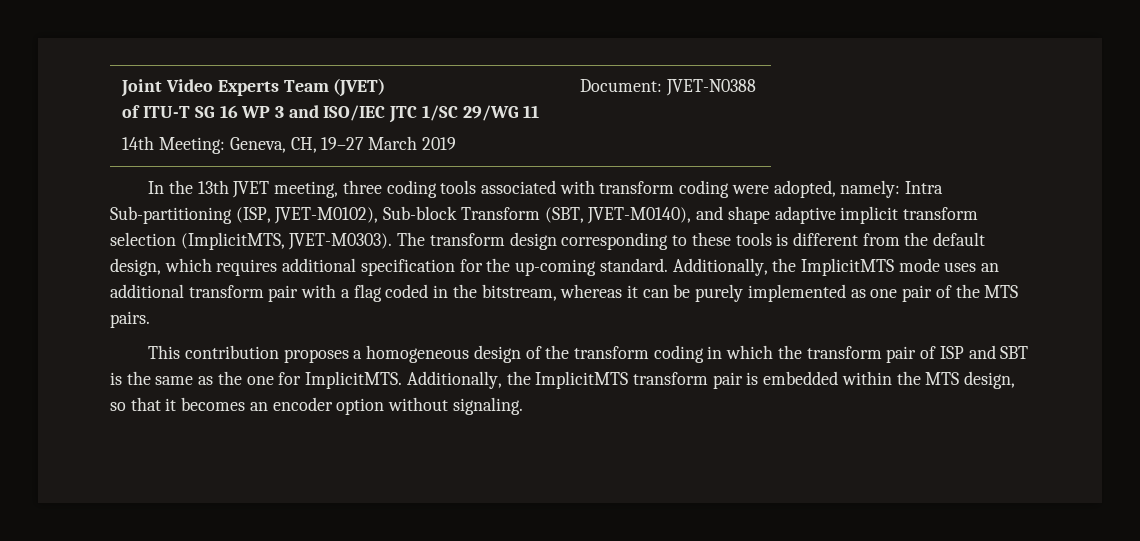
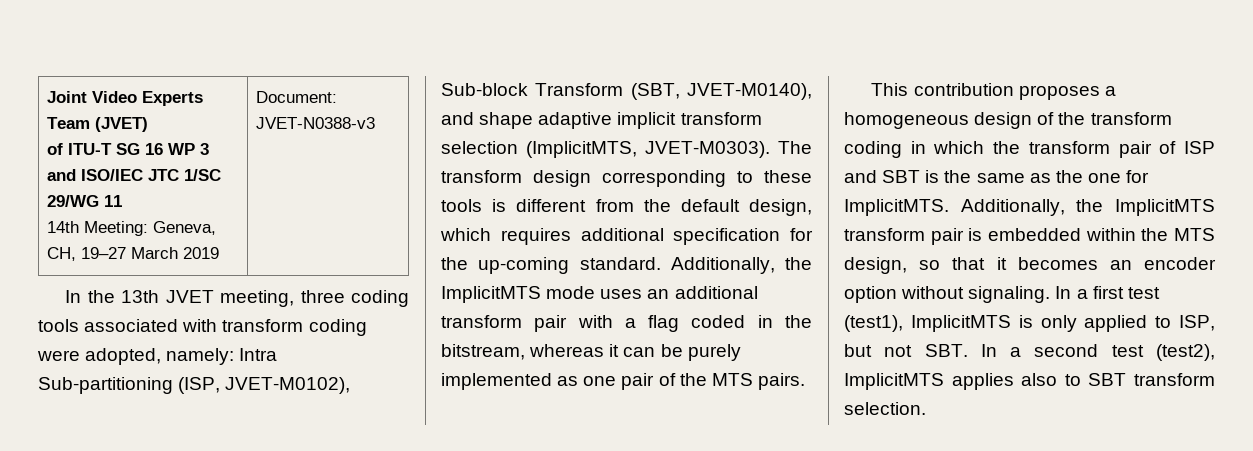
[666,79,757,96] JVET-N0388 -> [255,117,375,129] JVET-N0388-v3
(523, 406) none -> [1055,286,1160,299] [844,315,1215,332] [844,344,1215,361] [844,373,1215,390] [844,402,926,415] In a first test (test1), ImplicitMTS is only applied to ISP, but not SBT. In a second test (test2), ImplicitMTS applies also to SBT transform selection.

